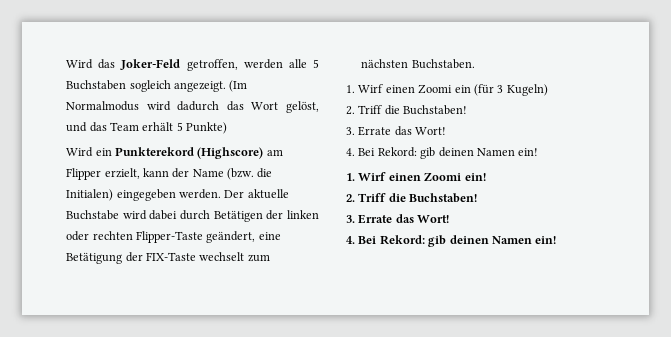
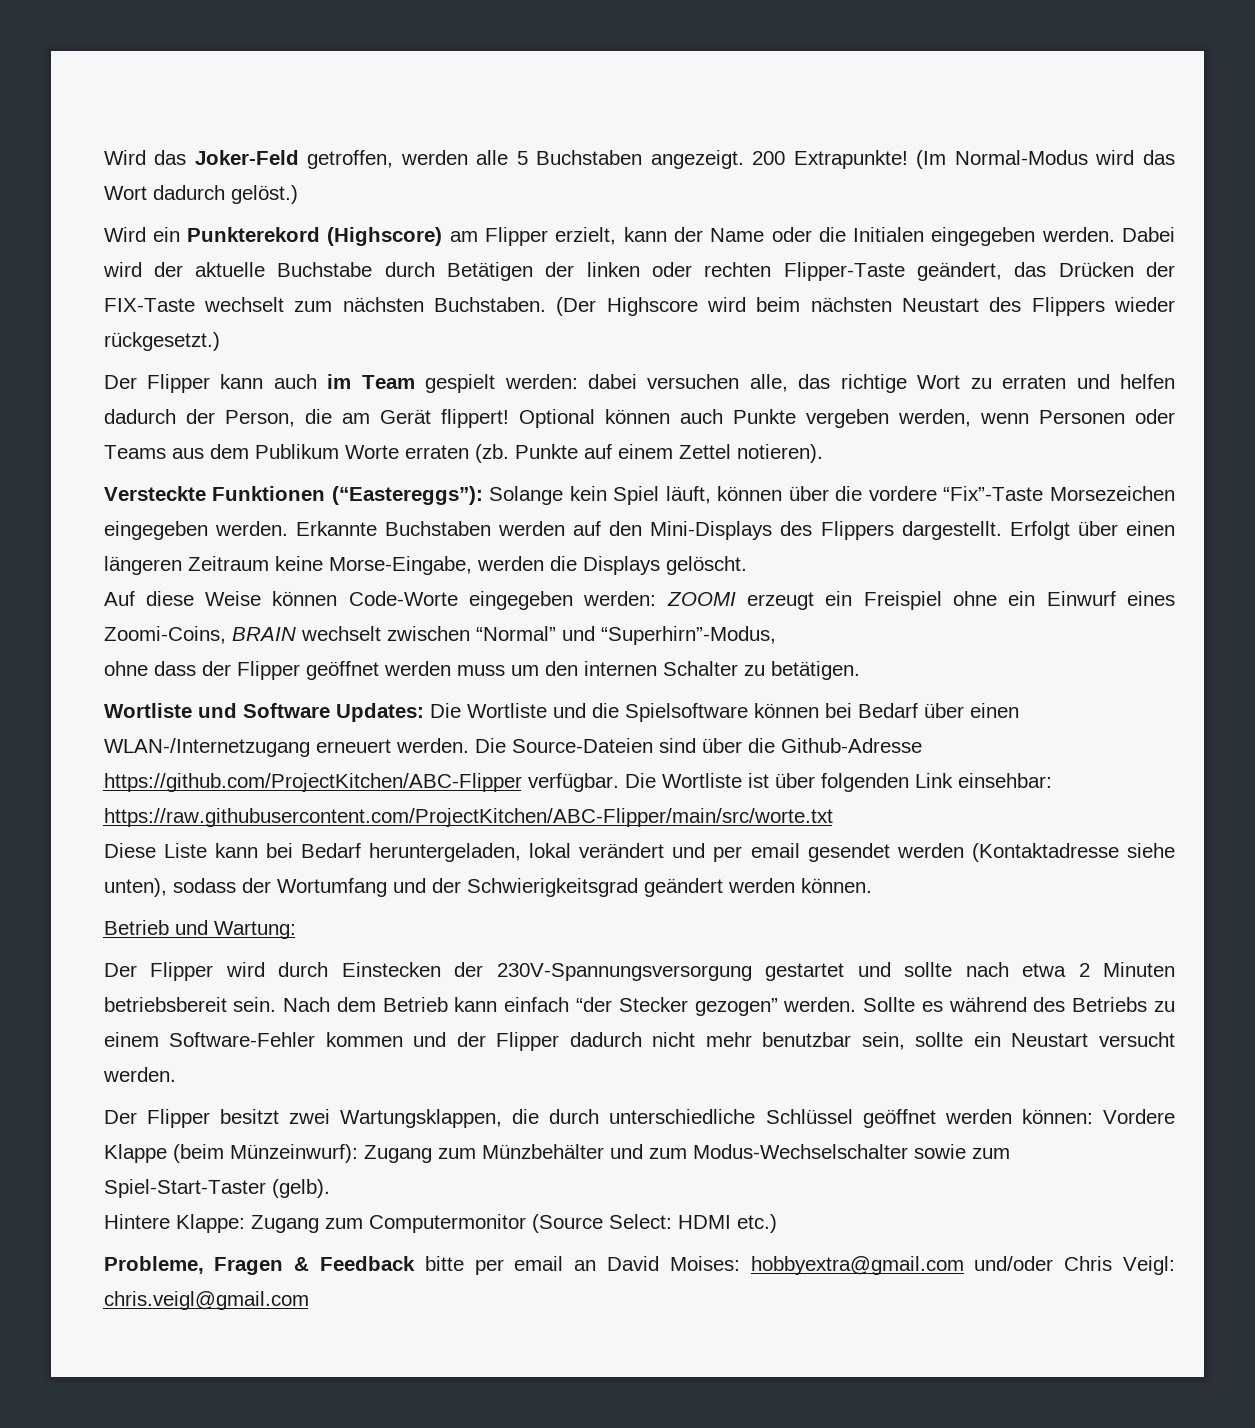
[129,80,248,92] [66,101,320,113] [66,122,228,134] sogleich angezeigt. (Im Normalmodus wird dadurch das Wort gelöst, und das Team erhält 5 Punkte) -> [650,150,1175,169] [103,185,298,204] angezeigt. 200 Extrapunkte! (Im Normal-Modus wird das Wort dadurch gelöst.)
[227,168,273,180] [66,189,289,201] [66,210,178,220] (bzw. die Initialen) eingegeben werden. Der aktuelle Buchstabe wird dabei -> [771,227,1175,246] [102,262,373,277] oder die Initialen eingegeben werden. Dabei wird der aktuelle Buchstabe
[258,232,281,240] [66,252,123,264] eine Betätigung -> [1014,262,1134,277] das Drücken
[346,84,548,96] [346,105,468,115] [346,126,447,136] [346,147,539,159] [346,172,486,181] [346,193,478,203] [346,214,450,224] [346,235,557,247] // 1. Wirf einen Zoomi ein (für 3 Kugeln) // 2. Triff die Buchstaben! // 3. Errate das Wort! // 4. Bei Rekord: gib deinen Namen ein! // 1. Wirf einen Zoomi ein! // 2. Triff die Buchstaben! // 3. Errate das Wort! // 4. Bei Rekord: gib deinen Namen ein! -> [556,297,1176,316] [103,332,220,351] [103,374,1176,393] [103,409,1175,428] [103,444,823,463] [103,486,1175,505] [103,521,1175,540] [103,556,747,575] [103,591,1176,610] [103,626,776,645] [103,661,860,680] [103,703,1019,722] [103,738,922,757] [103,773,1052,792] [103,808,833,827] [103,843,1175,862] [103,878,872,897] [103,920,296,939] [103,962,1175,981] [103,997,1176,1016] [103,1032,1175,1051] [102,1067,176,1082] [103,1109,1176,1128] [103,1144,1010,1163] [103,1179,330,1198] [103,1214,777,1233] [103,1256,1176,1275] [103,1291,309,1310] (Der Highscore wird beim nächsten Neustart des Flippers wieder rückgesetzt.) // Der Flipper kann auch im Team gespielt werden: dabei versuchen alle, das richtige Wort zu erraten und helfen dadurch der Person, die am Gerät flippert! Optional können auch Punkte vergeben werden, wenn Personen oder Teams aus dem Publikum Worte erraten (zb. Punkte auf einem Zettel notieren). // Versteckte Funktionen (“Eastereggs”): Solange kein Spiel läuft, können über die vordere “Fix”-Taste Morsezeichen eingegeben werden. Erkannte Buchstaben werden auf den Mini-Displays des Flippers dargestellt. Erfolgt über einen längeren Zeitraum keine Morse-Eingabe, werden die Displays gelöscht. // Auf diese Weise können Code-Worte eingegeben werden: ZOOMI erzeugt ein Freispiel ohne ein Einwurf eines Zoomi-Coins, BRAIN wechselt zwischen “Normal” und “Superhirn”-Modus, // ohne dass der Flipper geöffnet werden muss um den internen Schalter zu betätigen. // Wortliste und Software Updates: Die Wortliste und die Spielsoftware können bei Bedarf über einen WLAN-/Internetzugang erneuert werden. Die Source-Dateien sind über die Github-Adresse https://github.com/ProjectKitchen/ABC-Flipper verfügbar. Die Wortliste ist über folgenden Link einsehbar: https://raw.githubusercontent.com/ProjectKitchen/ABC-Flipper/main/src/worte.txt // Diese Liste kann bei Bedarf heruntergeladen, lokal verändert und per email gesendet werden (Kontaktadresse siehe unten), sodass der Wortumfang und der Schwierigkeitsgrad geändert werden können. // Betrieb und Wartung: // Der Flipper wird durch Einstecken der 230V-Spannungsversorgung gestartet und sollte nach etwa 2 Minuten betriebsbereit sein. Nach dem Betrieb kann einfach “der Stecker gezogen” werden. Sollte es während des Betriebs zu einem Software-Fehler kommen und der Flipper dadurch nicht mehr benutzbar sein, sollte ein Neustart versucht werden. // Der Flipper besitzt zwei Wartungsklappen, die durch unterschiedliche Schlüssel geöffnet werden können: Vordere Klappe (beim Münzeinwurf): Zugang zum Münzbehälter und zum Modus-Wechselschalter sowie zum Spiel-Start-Taster (gelb). // Hintere Klappe: Zugang zum Computermonitor (Source Select: HDMI etc.) // Probleme, Fragen & Feedback bitte per email an David Moises: hobbyextra@gmail.com und/oder Chris Veigl: chris.veigl@gmail.com

